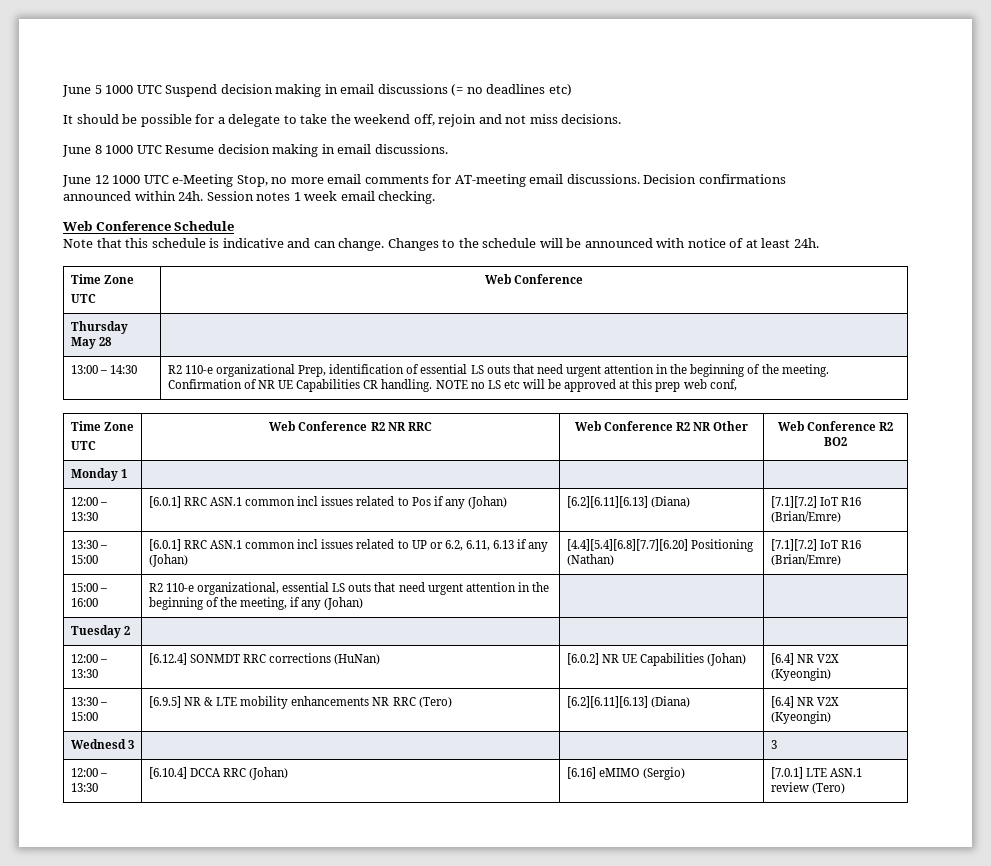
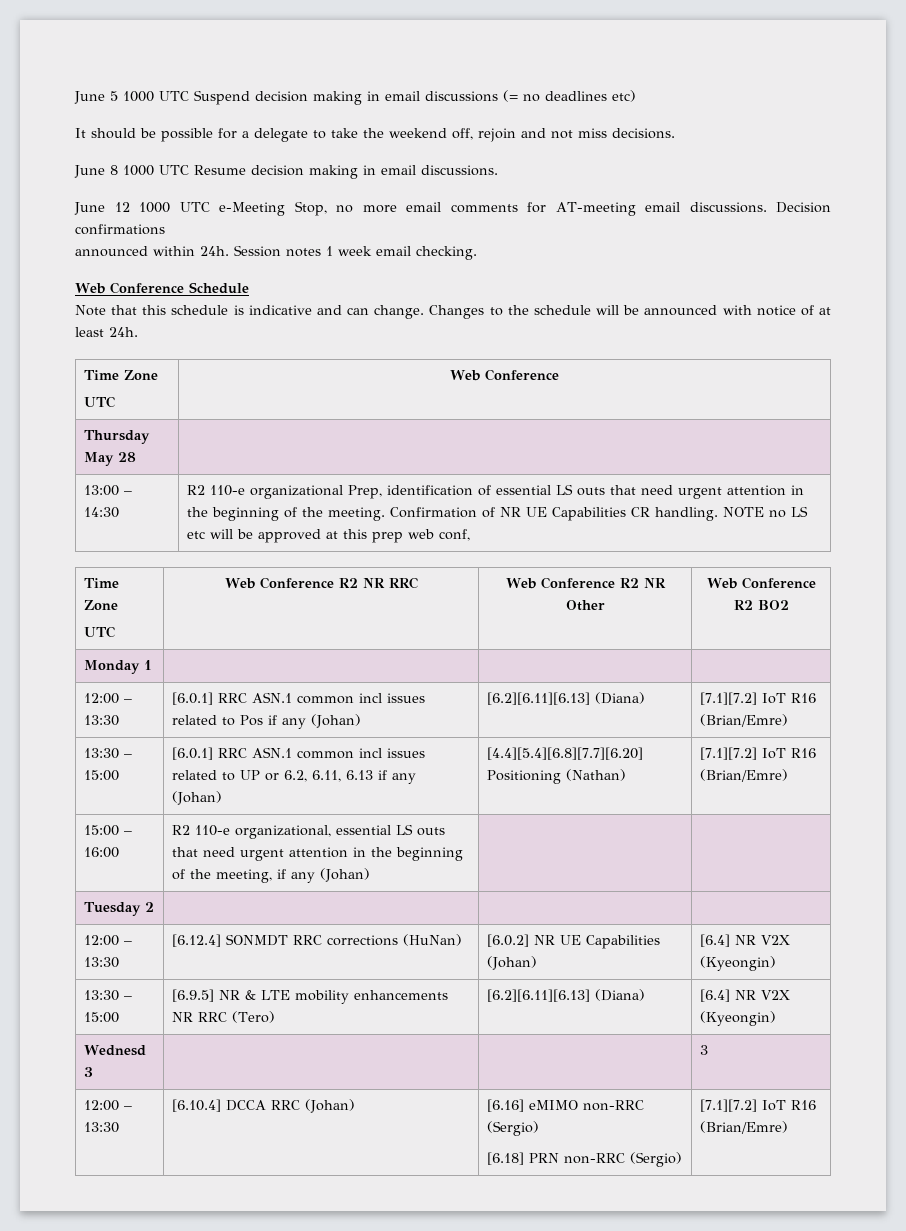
[642,767,685,780] [770,767,862,779] [770,782,845,794] (Sergio) | [7.0.1] LTE ASN.1 review (Tero) -> [583,1100,645,1111] [487,1121,540,1136] [487,1152,683,1167] [700,1099,817,1112] [700,1121,789,1134] non-RRC (Sergio) // [6.18] PRN non-RRC (Sergio) | [7.1][7.2] IoT R16 (Brian/Emre)

